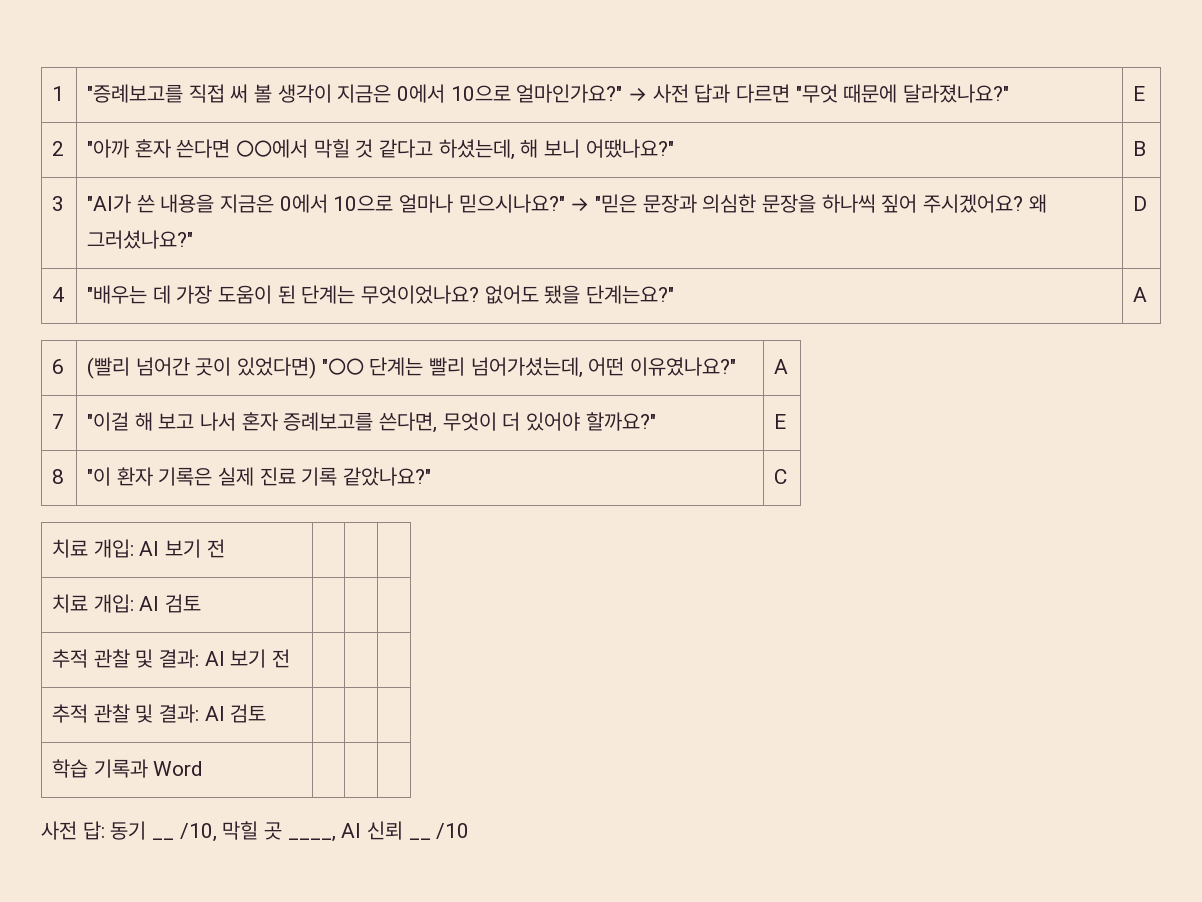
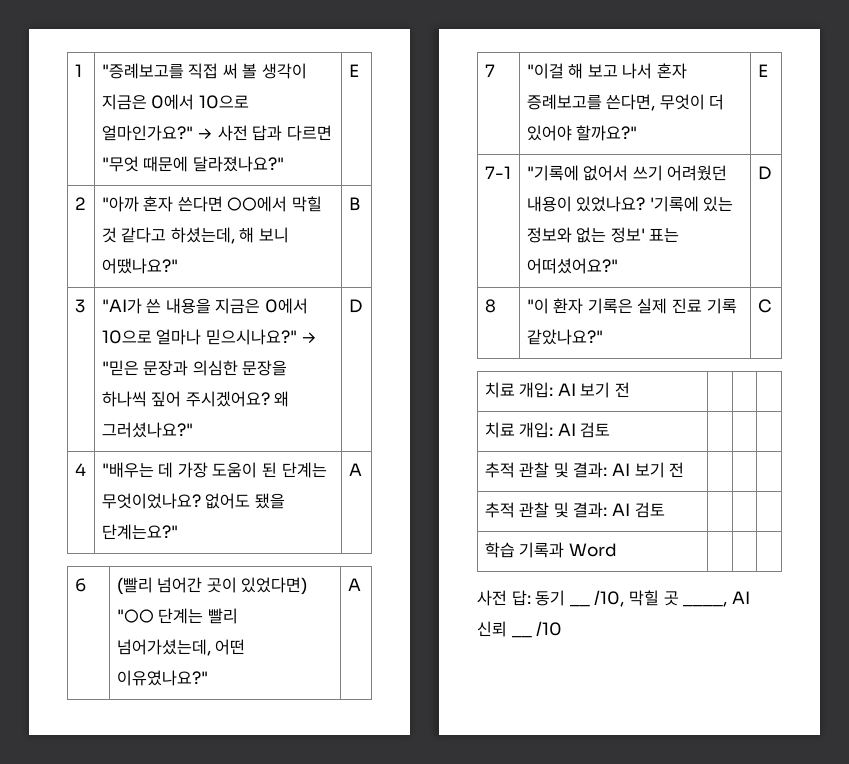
(787, 421) none -> [484,166,511,179] [526,165,728,181] [526,196,734,212] [526,227,680,243] [526,258,618,274] [757,166,771,180] // 7-1 | "기록에 없어서 쓰기 어려웠던 내용이 있었나요? '기록에 있는 정보와 없는 정보' 표는 어떠셨어요?" | D

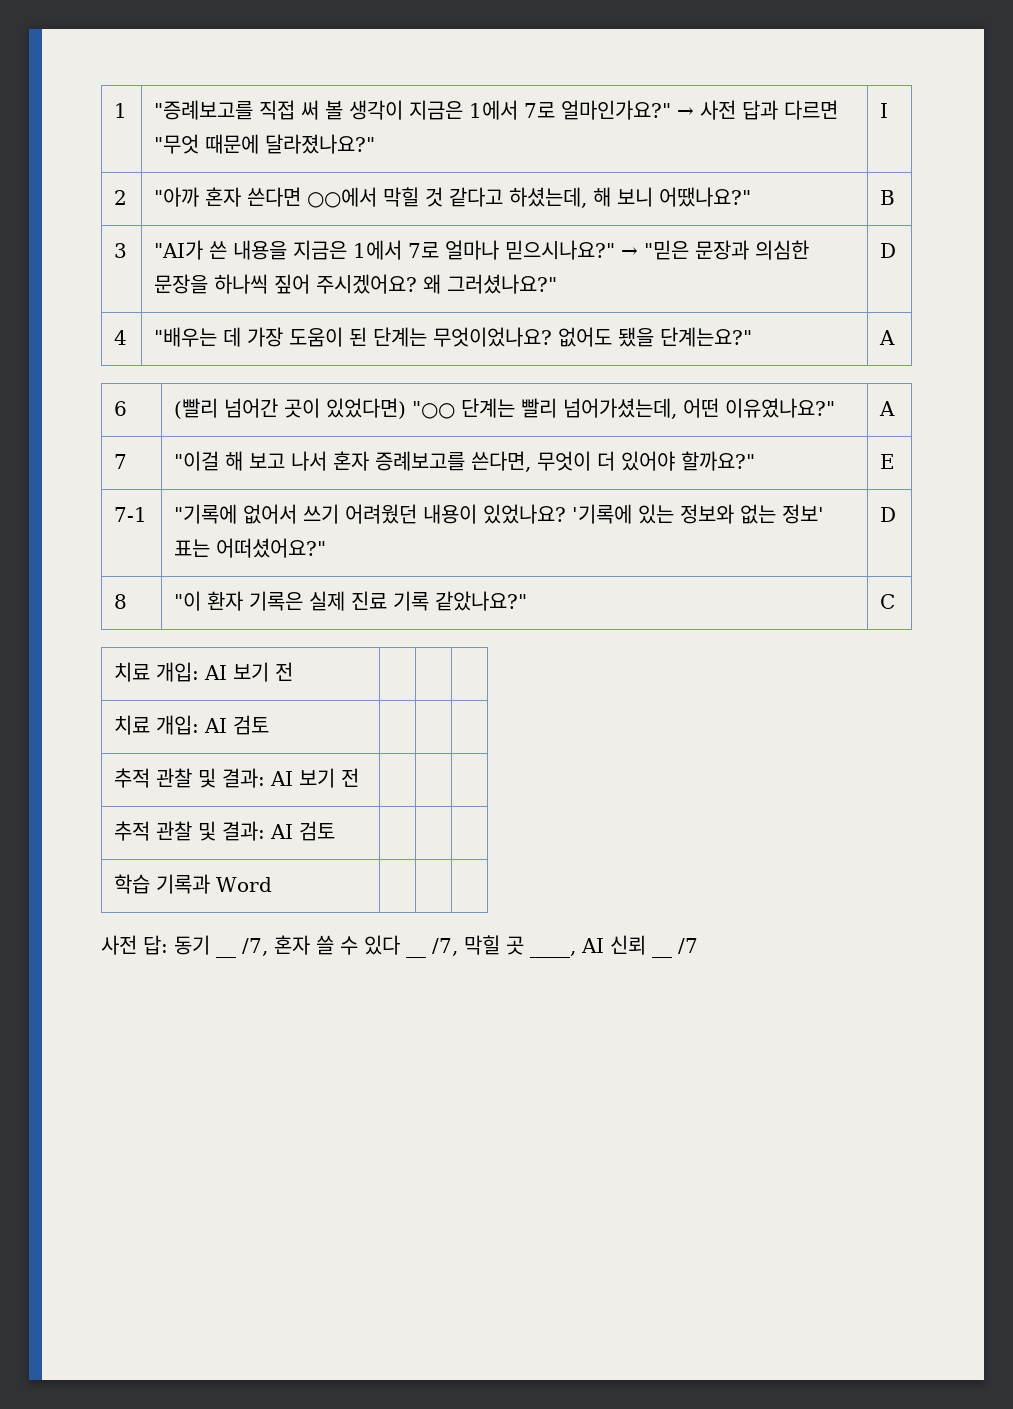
[151,94,249,110] 0에서 10으로 -> [469,100,556,120] 1에서 7로
[348,64,359,77] E -> [880,103,889,118] I
[264,298,308,314] [101,330,152,344] 0에서 10으로 -> [353,240,440,260] 1에서 7로
[594,590,625,607] /10, -> [242,935,458,958] /7, 혼자 쓸 수 있다 __ /7,
[536,621,563,637] /10 -> [678,938,698,954] /7

